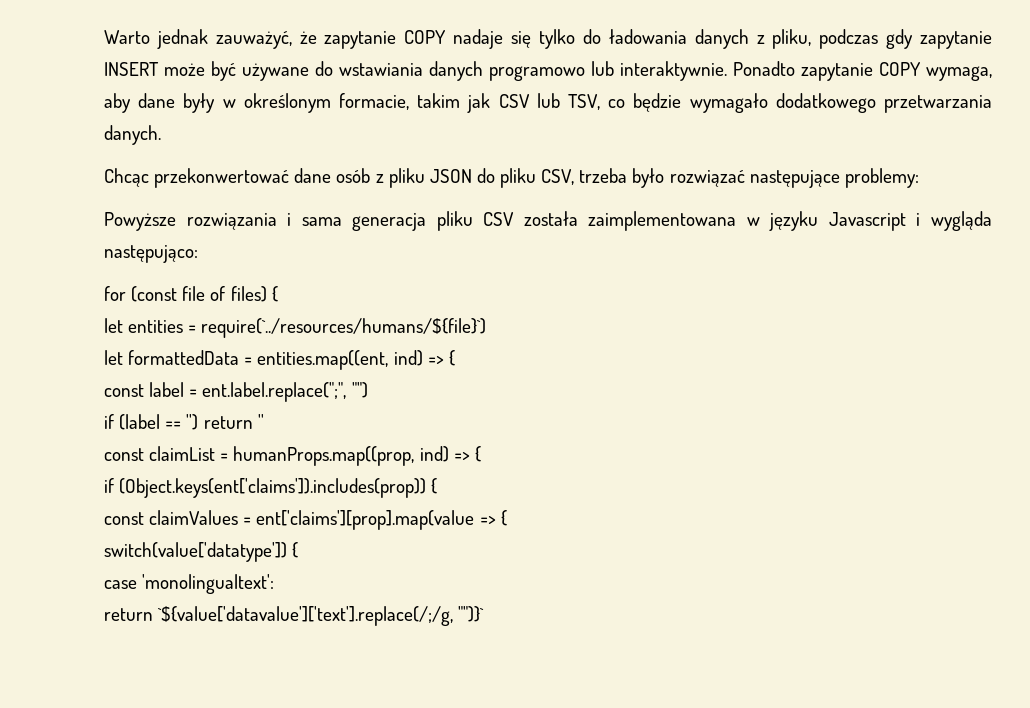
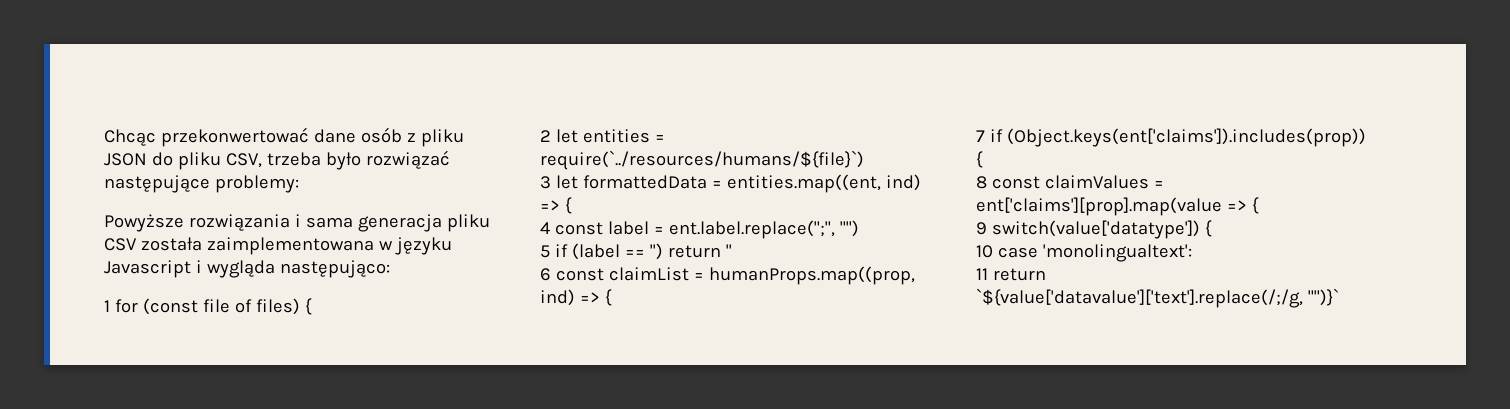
[104,29,992,49] [104,61,992,81] [104,93,993,113] [104,125,161,145] Warto jednak zauważyć, że zapytanie COPY nadaje się tylko do ładowania danych z pliku, podczas gdy zapytanie INSERT może być używane do wstawiania danych programowo lub interaktywnie. Ponadto zapytanie COPY wymaga, aby dane były w określonym formacie, takim jak CSV lub TSV, co będzie wymagało dodatkowego przetwarzania danych. // -> (104, 137) none
(198, 254) none -> [104,300,110,312] 1
(278, 294) none -> [540,130,551,142] 2
(487, 328) none -> [540,176,551,189] 3
(455, 358) none -> [540,222,550,234] 4
(368, 390) none -> [540,245,550,258] 5
(264, 421) none -> [540,268,551,281] 6
(481, 454) none -> [976,130,985,142] 7
(438, 486) none -> [976,176,987,189] 8
(507, 518) none -> [976,222,987,235] 9
(299, 550) none -> [976,245,993,258] 10
(275, 584) none -> [976,268,988,280] 11

